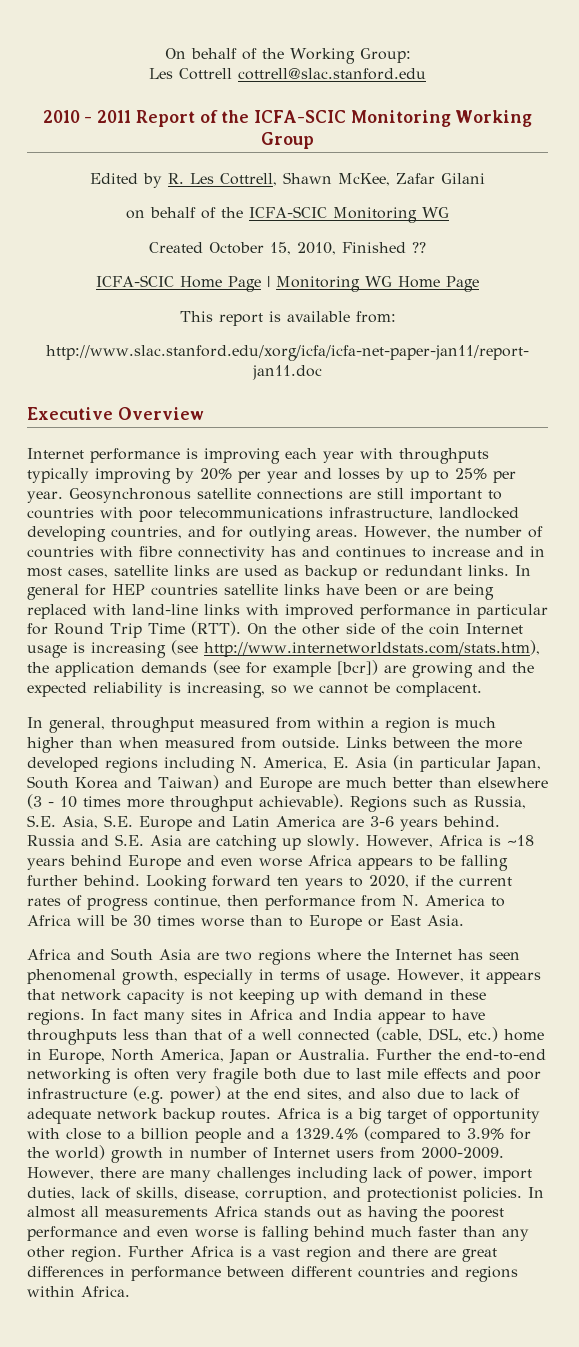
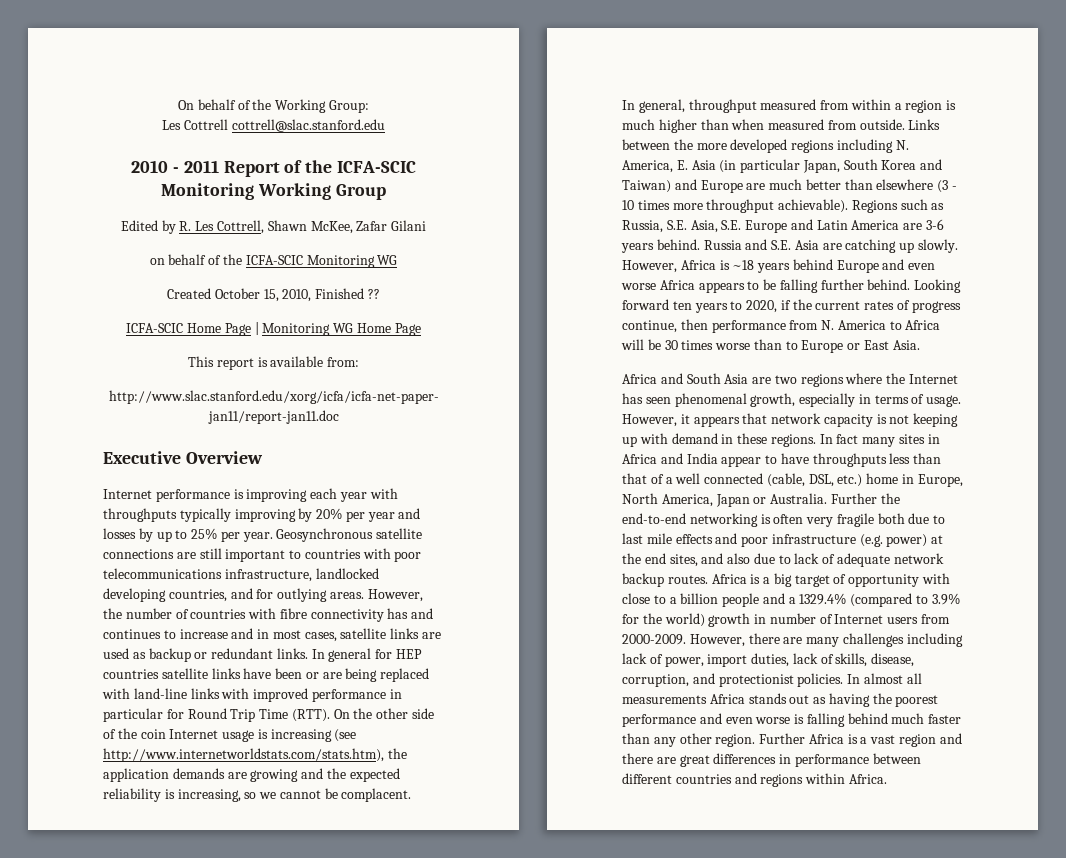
[213,660,378,677] (see for example [bcr]) -> (225, 773) none

